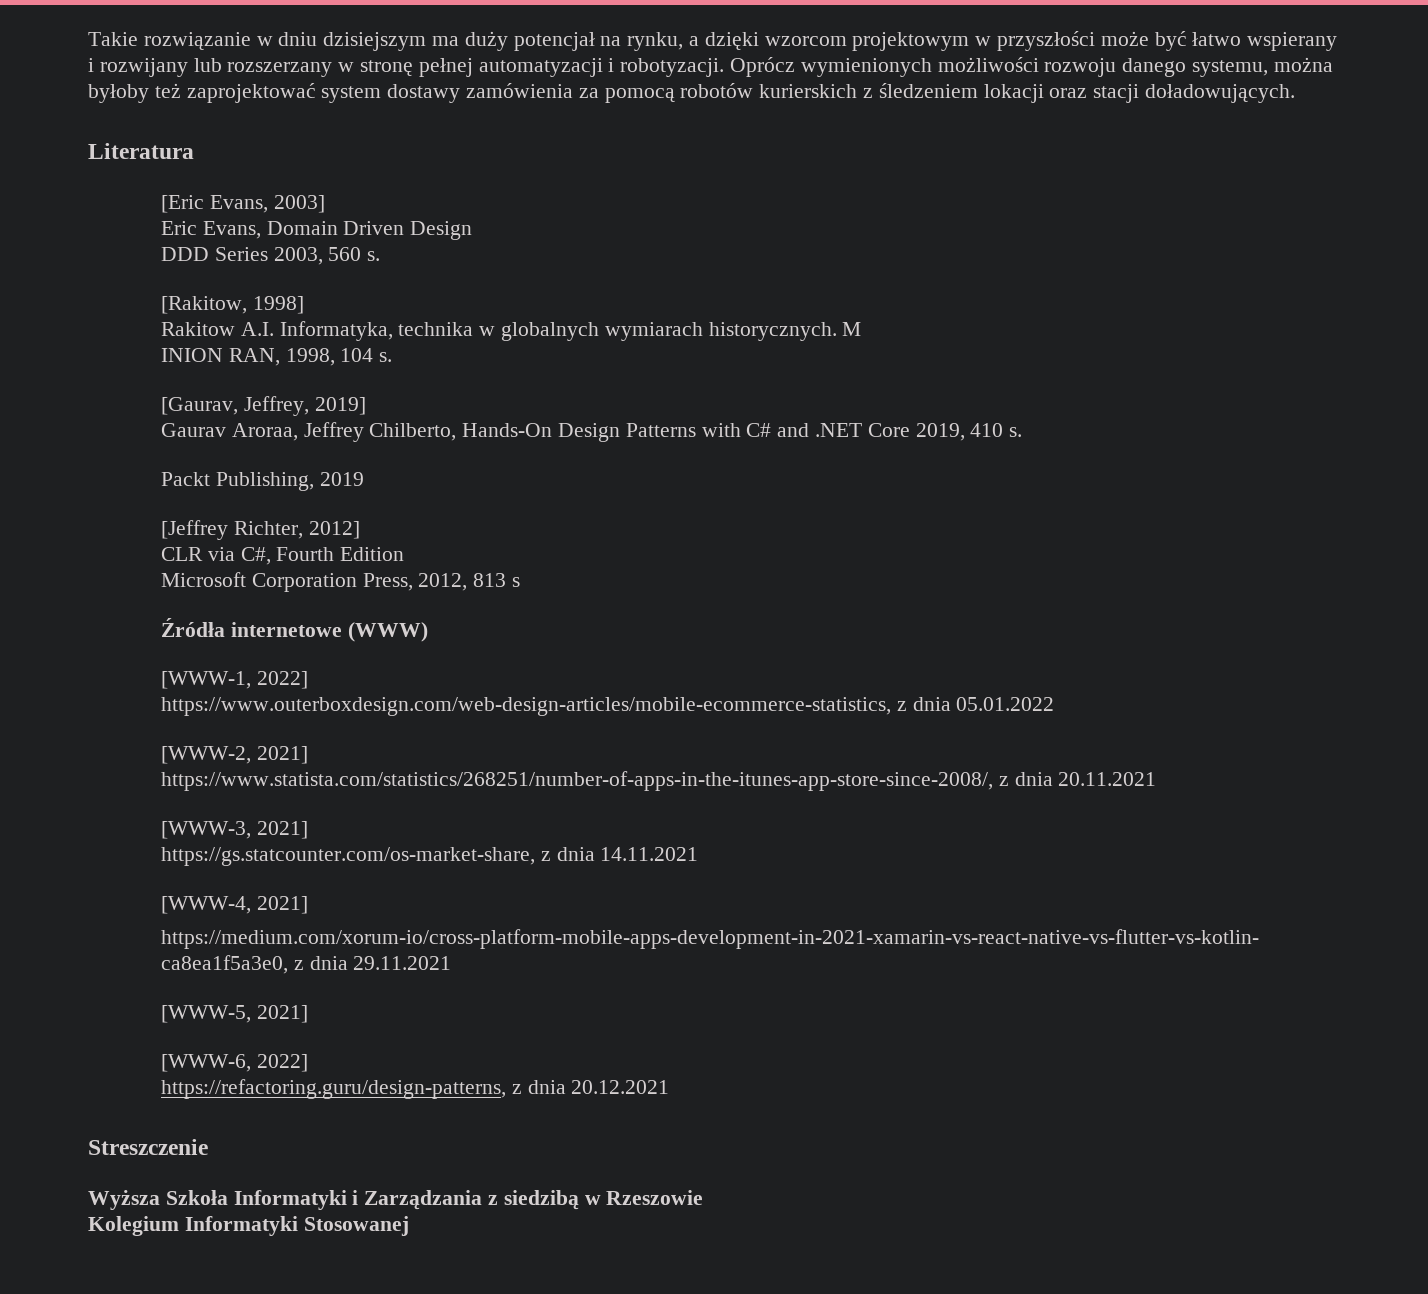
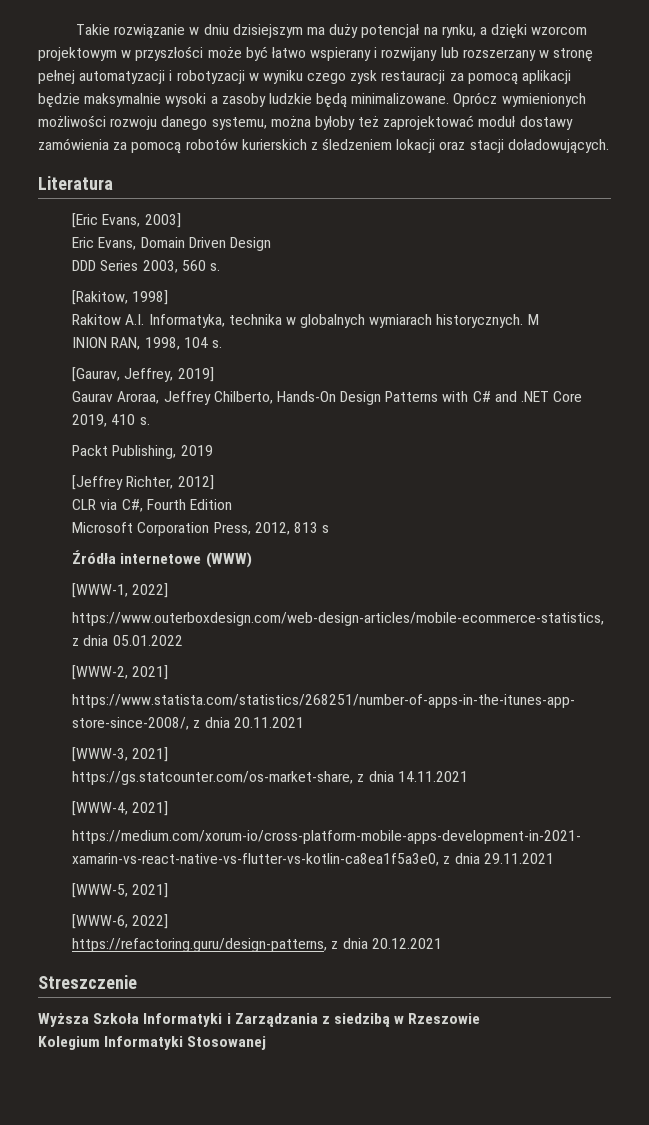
[620,58,725,77] robotyzacji. -> [176,70,572,85] [38,93,450,108] robotyzacji w wyniku czego zysk restauracji za pomocą aplikacji będzie maksymalnie wysoki a zasoby ludzkie będą minimalizowane.
[321,86,382,103] system -> [478,116,517,127] moduł

